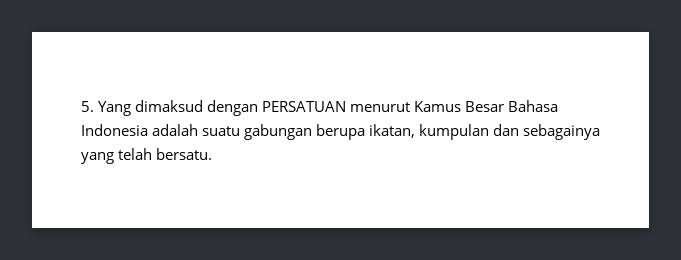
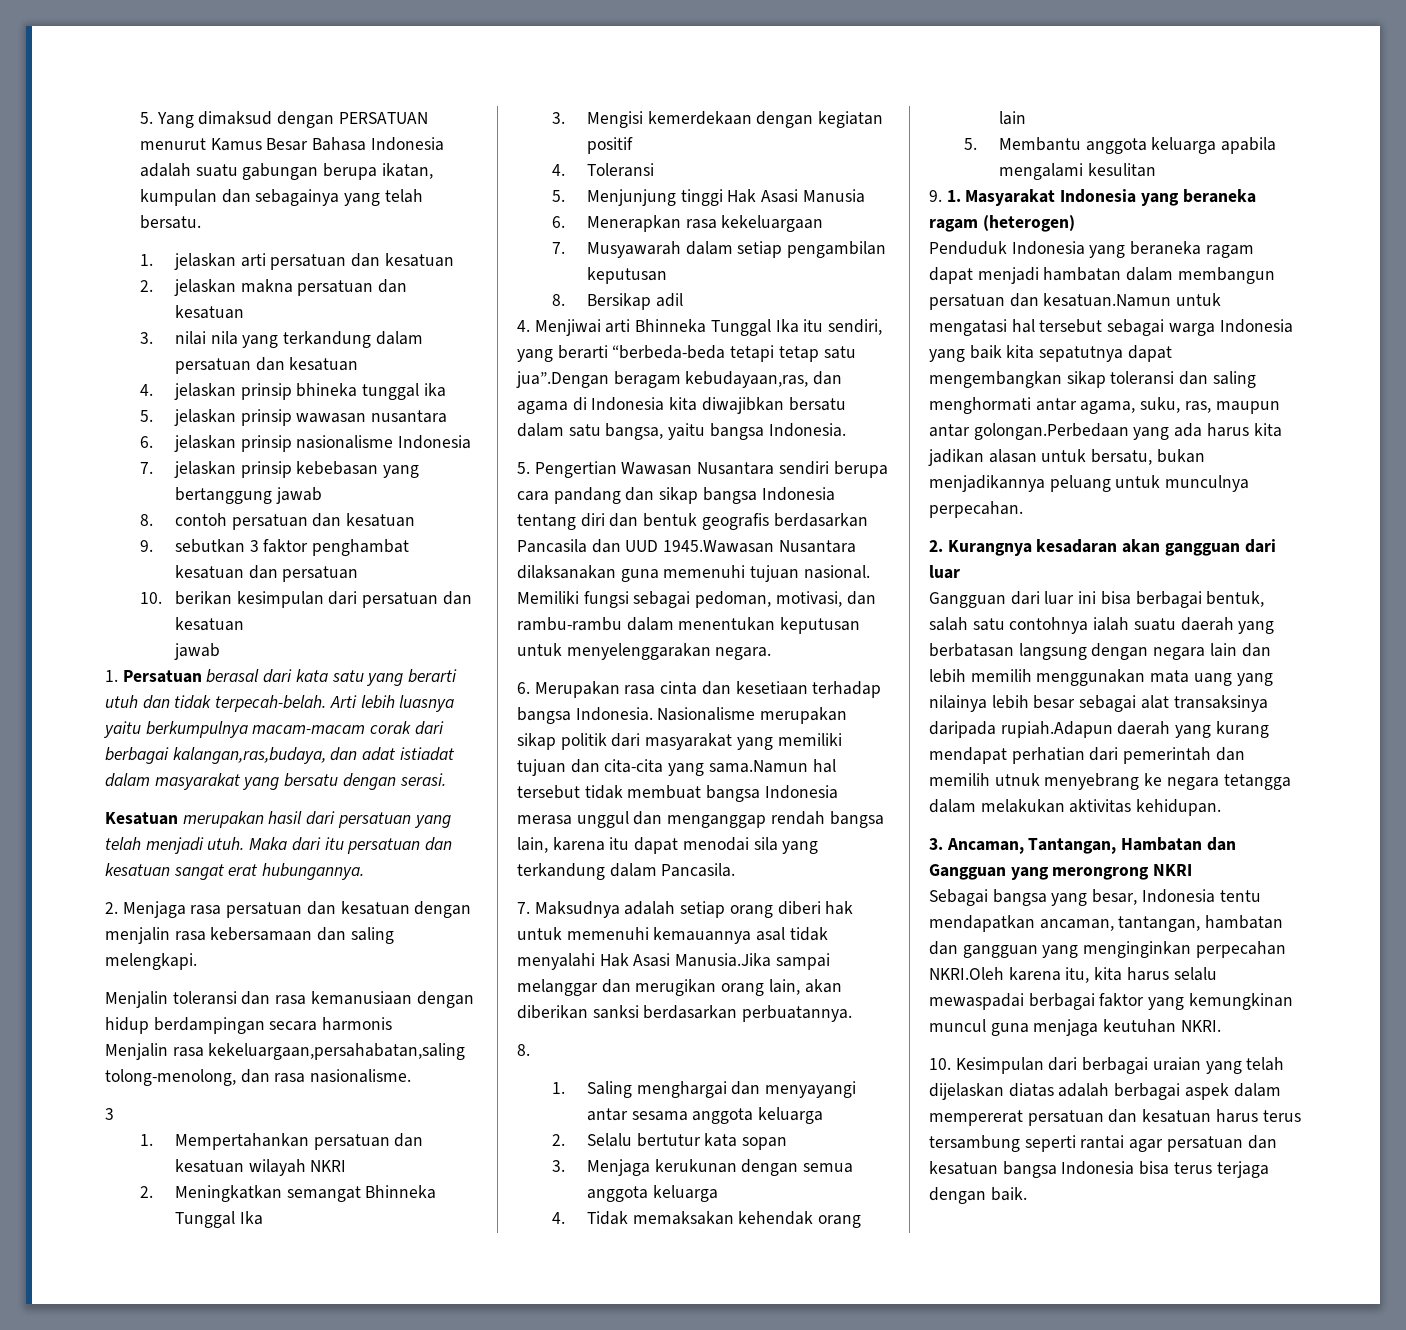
(212, 154) none -> [139,253,454,270] [139,279,408,296] [174,305,244,319] [139,331,423,348] [174,357,359,374] [139,383,446,400] [139,409,448,426] [139,435,472,452] [139,461,420,478] [174,487,322,504] [139,513,416,530] [139,539,410,556] [174,565,359,582] [139,591,472,608] [174,617,244,631] [173,643,220,660] [105,669,458,686] [105,695,455,712] [103,721,444,738] [105,747,455,764] [105,773,446,790] [105,811,451,828] [105,837,453,854] [105,863,365,880] [105,901,472,918] [105,927,394,944] [105,953,197,970] [105,991,474,1008] [105,1017,393,1034] [105,1043,466,1060] [105,1069,412,1086] [105,1108,114,1120] [139,1133,424,1150] [174,1159,347,1176] [139,1185,437,1202] [174,1211,263,1228] [551,111,884,128] [586,137,633,154] [551,163,654,177] [551,189,865,206] [551,215,824,232] [551,241,887,258] [586,267,667,284] [551,293,683,310] [517,319,883,336] [517,345,856,362] [516,371,843,388] [517,397,846,414] [517,423,846,440] [517,461,888,478] [517,487,835,504] [517,513,868,530] [517,539,856,553] [517,565,870,582] [517,591,876,608] [517,617,861,634] [517,643,772,660] [517,681,882,698] [517,707,848,724] [517,733,842,750] [517,759,836,776] [517,785,838,802] [517,811,884,828] [517,837,819,854] [517,863,736,880] [517,901,854,918] [517,927,828,944] [517,953,830,970] [517,979,842,996] [517,1005,853,1022] [517,1044,530,1056] [551,1081,857,1098] [586,1107,824,1124] [551,1133,788,1150] [551,1159,854,1176] [586,1185,718,1202] [551,1211,862,1228] [998,111,1026,125] [963,137,1277,154] [998,163,1156,180] [929,189,1256,206] [929,215,1075,232] [929,241,1254,258] [929,267,1275,284] [929,293,1222,310] [929,319,1293,336] [929,345,1172,362] [929,371,1256,388] [929,397,1280,414] [929,423,1282,440] [928,449,1205,466] [929,475,1250,492] [929,501,1023,518] [929,539,1276,556] [929,565,960,579] [929,591,1265,608] [929,617,1275,634] [929,643,1271,660] [929,669,1273,686] [929,695,1268,712] [929,721,1269,738] [929,747,1245,764] [929,773,1291,790] [929,799,1222,816] [929,837,1236,854] [929,864,1193,880] [929,889,1261,906] [929,915,1284,932] [929,941,1286,958] [929,967,1217,983] [929,993,1293,1010] [929,1019,1221,1036] [929,1057,1285,1074] [929,1083,1281,1100] [929,1109,1301,1126] [929,1135,1277,1152] [929,1161,1269,1178] [929,1187,1027,1204] // 1. jelaskan arti persatuan dan kesatuan // 2. jelaskan makna persatuan dan kesatuan // 3. nilai nila yang terkandung dalam persatuan dan kesatuan // 4. jelaskan prinsip bhineka tunggal ika // 5. jelaskan prinsip wawasan nusantara // 6. jelaskan prinsip nasionalisme Indonesia // 7. jelaskan prinsip kebebasan yang bertanggung jawab // 8. contoh persatuan dan kesatuan // 9. sebutkan 3 faktor penghambat kesatuan dan persatuan // 10. berikan kesimpulan dari persatuan dan kesatuan // jawab // 1. Persatuan berasal dari kata satu yang berarti utuh dan tidak terpecah-belah. Arti lebih luasnya yaitu berkumpulnya macam-macam corak dari berbagai kalangan,ras,budaya, dan adat istiadat dalam masyarakat yang bersatu dengan serasi. // Kesatuan merupakan hasil dari persatuan yang telah menjadi utuh. Maka dari itu persatuan dan kesatuan sangat erat hubungannya. // 2. Menjaga rasa persatuan dan kesatuan dengan menjalin rasa kebersamaan dan saling melengkapi. // Menjalin toleransi dan rasa kemanusiaan dengan hidup berdampingan secara harmonis // Menjalin rasa kekeluargaan,persahabatan,saling tolong-menolong, dan rasa nasionalisme. // 3 // 1. Mempertahankan persatuan dan kesatuan wilayah NKRI // 2. Meningkatkan semangat Bhinneka Tunggal Ika // 3. Mengisi kemerdekaan dengan kegiatan positif // 4. Toleransi // 5. Menjunjung tinggi Hak Asasi Manusia // 6. Menerapkan rasa kekeluargaan // 7. Musyawarah dalam setiap pengambilan keputusan // 8. Bersikap adil // 4. Menjiwai arti Bhinneka Tunggal Ika itu sendiri, yang berarti “berbeda-beda tetapi tetap satu jua”.Dengan beragam kebudayaan,ras, dan agama di Indonesia kita diwajibkan bersatu dalam satu bangsa, yaitu bangsa Indonesia. // 5. Pengertian Wawasan Nusantara sendiri berupa cara pandang dan sikap bangsa Indonesia tentang diri dan bentuk geografis berdasarkan Pancasila dan UUD 1945.Wawasan Nusantara dilaksanakan guna memenuhi tujuan nasional. Memiliki fungsi sebagai pedoman, motivasi, dan rambu-rambu dalam menentukan keputusan untuk menyelenggarakan negara. // 6. Merupakan rasa cinta dan kesetiaan terhadap bangsa Indonesia. Nasionalisme merupakan sikap politik dari masyarakat yang memiliki tujuan dan cita-cita yang sama.Namun hal tersebut tidak membuat bangsa Indonesia merasa unggul dan menganggap rendah bangsa lain, karena itu dapat menodai sila yang terkandung dalam Pancasila. // 7. Maksudnya adalah setiap orang diberi hak untuk memenuhi kemauannya asal tidak menyalahi Hak Asasi Manusia.Jika sampai melanggar dan merugikan orang lain, akan diberikan sanksi berdasarkan perbuatannya. // 8. // 1. Saling menghargai dan menyayangi antar sesama anggota keluarga // 2. Selalu bertutur kata sopan // 3. Menjaga kerukunan dengan semua anggota keluarga // 4. Tidak memaksakan kehendak orang lain // 5. Membantu anggota keluarga apabila mengalami kesulitan // 9. 1. Masyarakat Indonesia yang beraneka ragam (heterogen) // Penduduk Indonesia yang beraneka ragam dapat menjadi hambatan dalam membangun persatuan dan kesatuan.Namun untuk mengatasi hal tersebut sebagai warga Indonesia yang baik kita sepatutnya dapat mengembangkan sikap toleransi dan saling menghormati antar agama, suku, ras, maupun antar golongan.Perbedaan yang ada harus kita jadikan alasan untuk bersatu, bukan menjadikannya peluang untuk munculnya perpecahan. // 2. Kurangnya kesadaran akan gangguan dari luar // Gangguan dari luar ini bisa berbagai bentuk, salah satu contohnya ialah suatu daerah yang berbatasan langsung dengan negara lain dan lebih memilih menggunakan mata uang yang nilainya lebih besar sebagai alat transaksinya daripada rupiah.Adapun daerah yang kurang mendapat perhatian dari pemerintah dan memilih utnuk menyebrang ke negara tetangga dalam melakukan aktivitas kehidupan. // 3. Ancaman, Tantangan, Hambatan dan Gangguan yang merongrong NKRI // Sebagai bangsa yang besar, Indonesia tentu mendapatkan ancaman, tantangan, hambatan dan gangguan yang menginginkan perpecahan NKRI.Oleh karena itu, kita harus selalu mewaspadai berbagai faktor yang kemungkinan muncul guna menjaga keutuhan NKRI. // 10. Kesimpulan dari berbagai uraian yang telah dijelaskan diatas adalah berbagai aspek dalam mempererat persatuan dan kesatuan harus terus tersambung seperti rantai agar persatuan dan kesatuan bangsa Indonesia bisa terus terjaga dengan baik.

